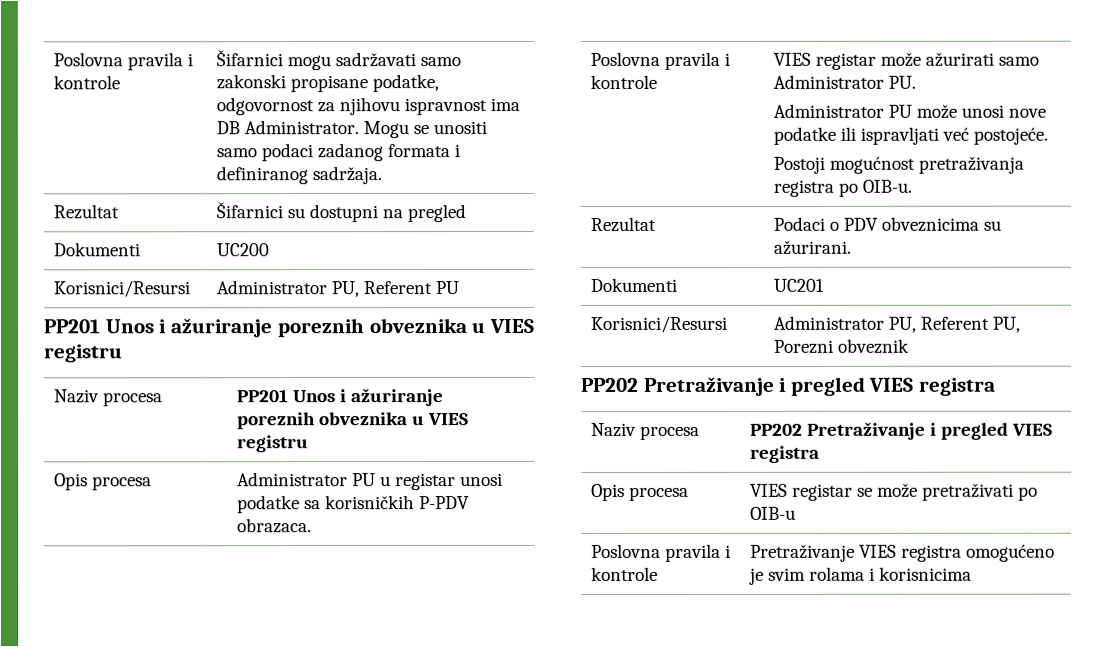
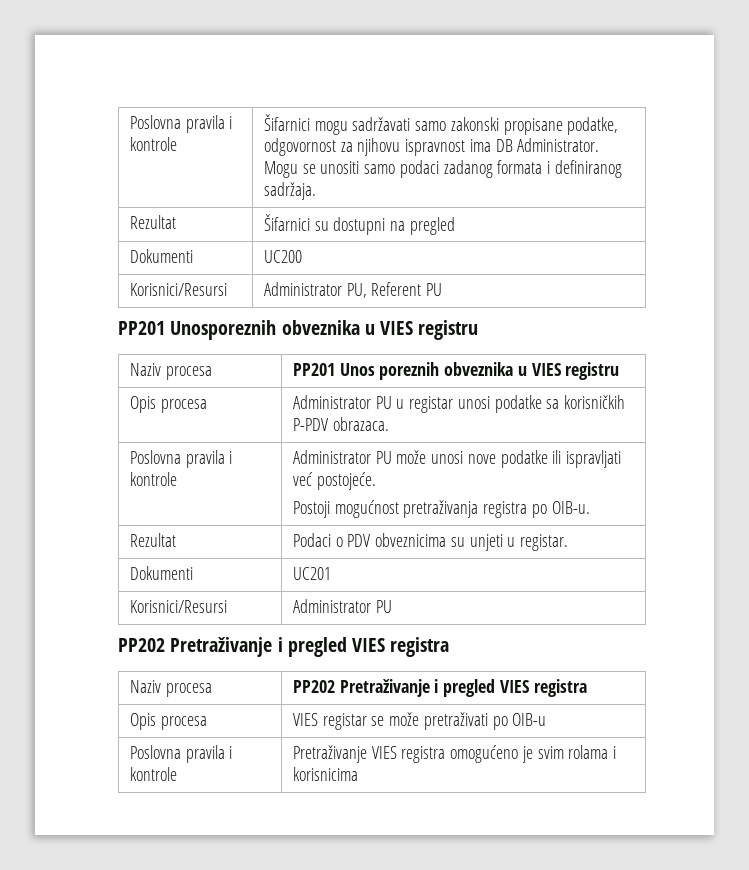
[104,318,365,338] Unos i ažuriranje poreznih -> [170,320,277,340] Unosporeznih
[340,388,445,407] i ažuriranje -> (375, 369) none
[773,52,1040,70] [773,74,917,89] VIES registar može ažurirati samo Administrator PU. // -> (177, 479) none
[773,240,852,255] ažurirani. -> [469,534,569,551] unjeti u registar.
[888,316,1022,333] [774,338,911,354] PU, Referent PU, Porezni obveznik -> [375,600,392,613] PU

